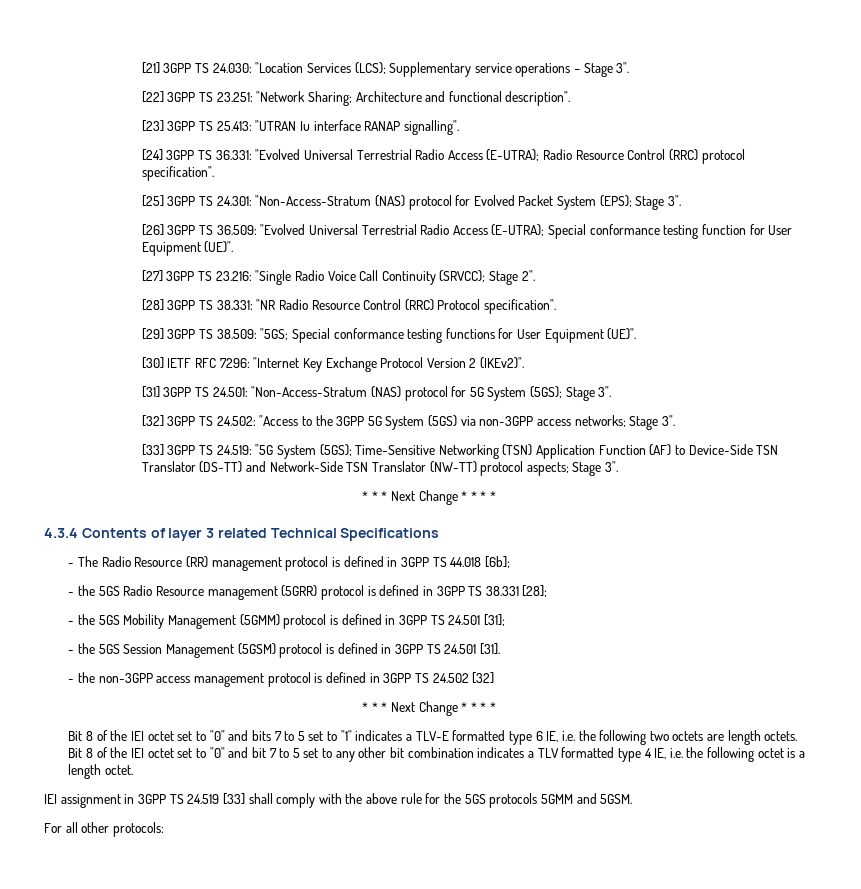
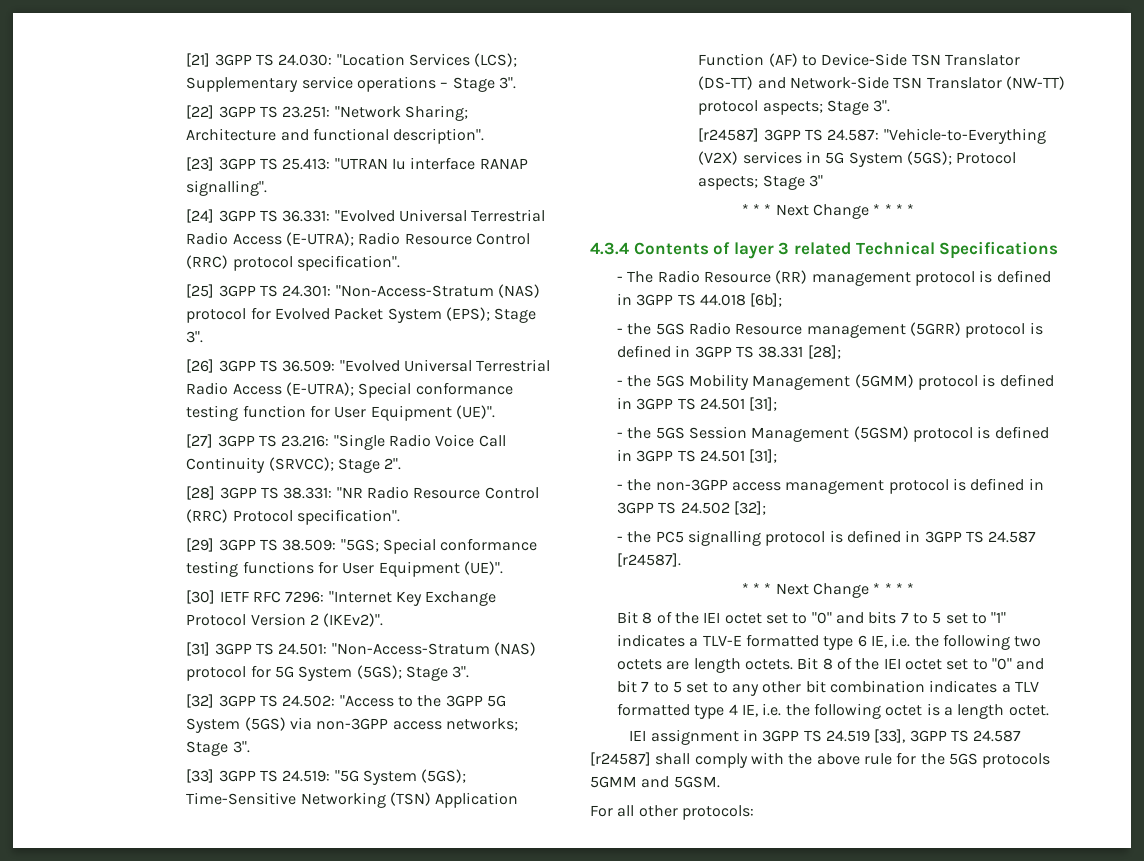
(619, 466) none -> [698,128,1046,144] [698,151,1017,167] [698,175,823,190] // [r24587] 3GPP TS 24.587: "Vehicle-to-Everything (V2X) services in 5G System (5GS); Protocol aspects; Stage 3"
[479,643,500,655] [31]. -> [749,449,778,463] [31];
[472,672,495,684] [32] -> [734,501,767,515] [617,530,1037,546] [617,553,682,567] [32]; // - the PC5 signalling protocol is defined in 3GPP TS 24.587 [r24587].
[222,793,245,805] [33] -> [874,729,1022,743] [590,752,651,766] [33], 3GPP TS 24.587 [r24587]

